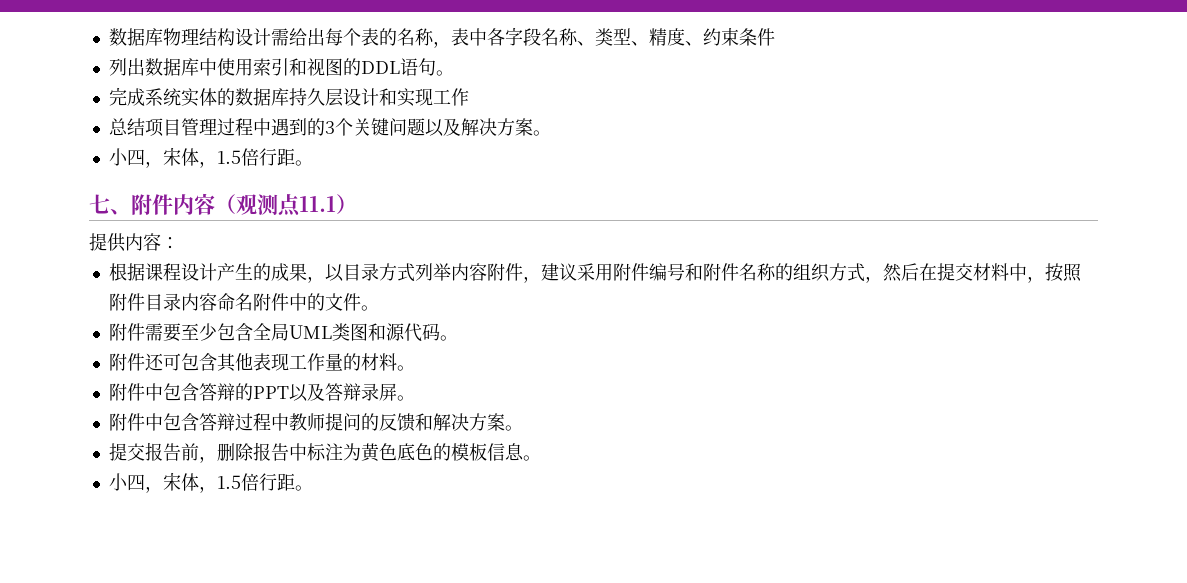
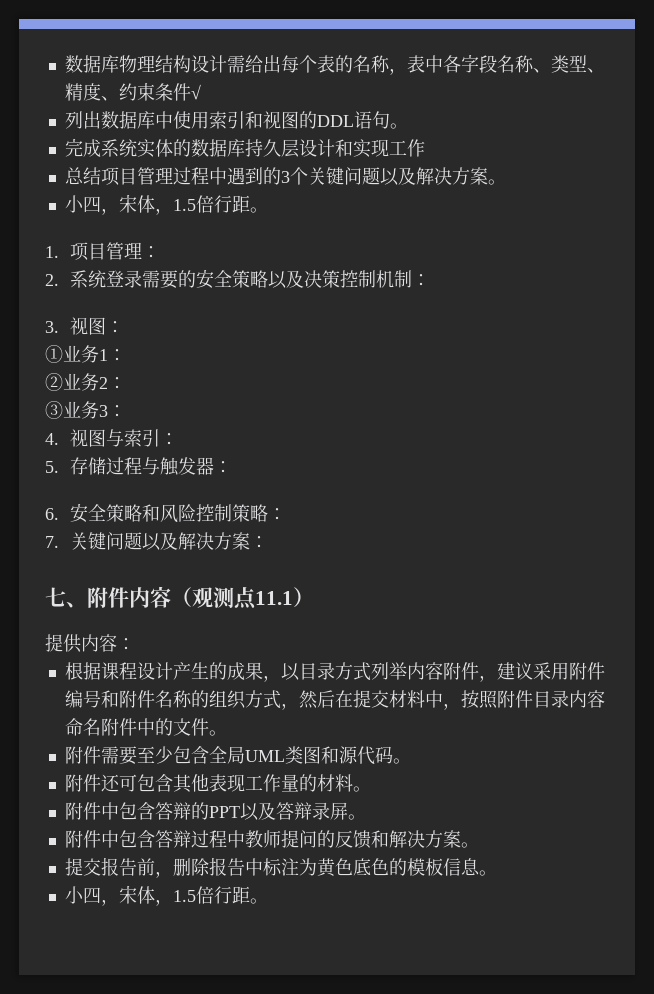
(775, 37) none -> [190,84,201,100] √
(313, 163) none -> [45,242,160,261] [45,269,430,289] [45,317,124,335] [45,345,126,363] [45,373,126,391] [45,401,126,419] [45,429,178,447] [45,457,232,476] [45,503,286,523] [45,532,268,551] // 1.项目管理： // 2.系统登录需要的安全策略以及决策控制机制： // 3.视图： // ①业务1： // ②业务2： // ③业务3： // 4.视图与索引： // 5.存储过程与触发器： // 6.安全策略和风险控制策略： // 7.关键问题以及解决方案：

